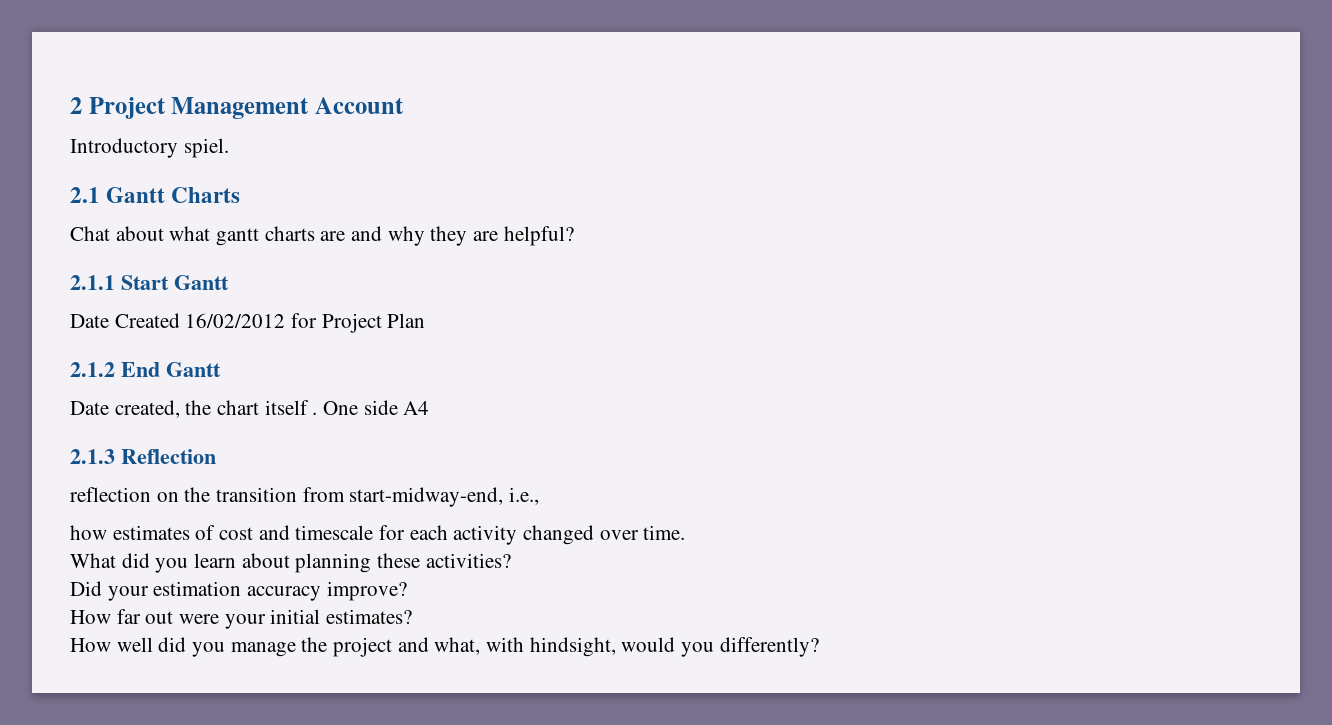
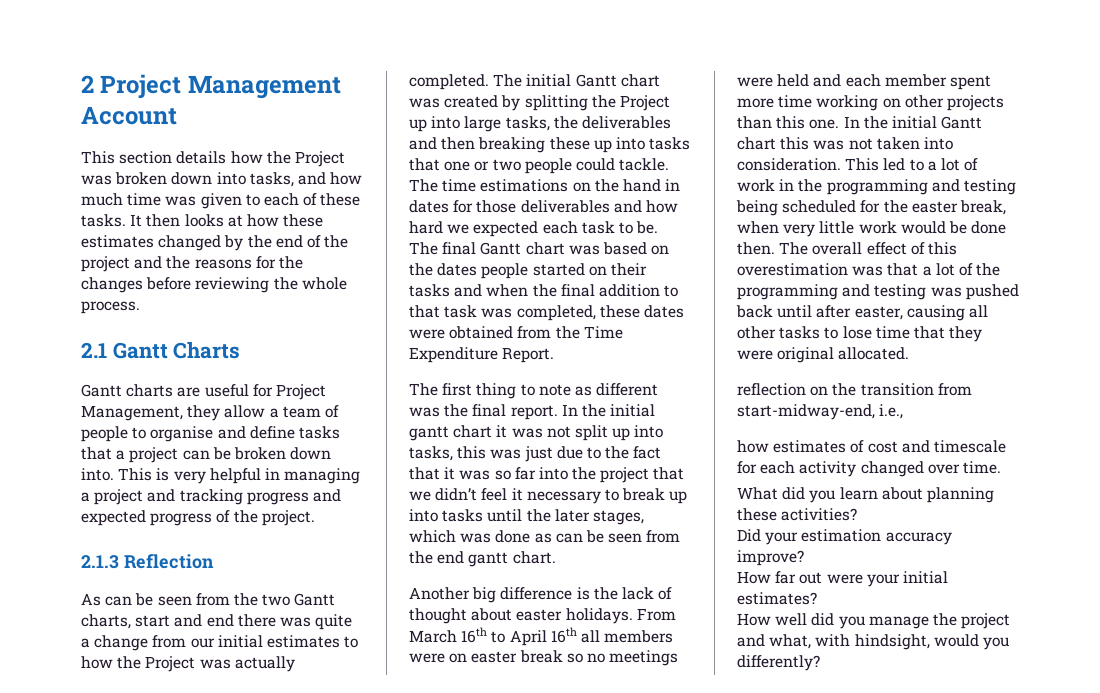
[70,138,229,158] [70,187,241,203] [70,226,574,246] [70,275,229,290] [70,313,426,333] [70,362,221,377] [70,400,430,418] [70,449,216,464] Introductory spiel. // 2.1 Gantt Charts // Chat about what gantt charts are and why they are helpful? // 2.1.1 Start Gantt // Date Created 16/02/2012 for Project Plan // 2.1.2 End Gantt // Date created, the chart itself . One side A4 // 2.1.3 Reflection -> [81,151,345,167] [81,172,363,187] [81,193,361,209] [81,214,324,227] [81,235,349,251] [81,256,303,272] [81,277,347,293] [81,301,140,314] [81,342,241,359] [81,384,326,400] [81,405,339,421] [81,426,340,442] [81,447,332,463] [81,468,361,484] [81,489,341,505] [81,510,315,526] [81,554,214,569] [81,593,336,606] [81,614,353,630] [81,635,359,651] [81,656,295,672] [409,74,660,90] [409,95,670,111] [409,116,671,132] [409,137,691,153] [409,158,670,174] [409,179,681,192] [409,200,678,213] [409,221,659,237] [409,242,670,255] [409,263,647,279] [409,284,679,297] [409,305,684,321] [409,326,623,339] [409,347,555,363] [409,383,659,399] [409,404,656,420] [409,425,664,441] [409,446,662,462] [409,467,685,483] [409,488,688,504] [409,509,644,525] [409,530,681,543] [409,551,556,567] [409,587,673,603] [409,608,676,624] [409,627,674,646] [409,650,679,666] [737,74,991,90] [737,95,1004,111] [737,116,983,129] [737,137,953,150] [737,158,979,171] [737,179,1016,195] [736,200,1006,216] [737,221,1007,237] [737,242,957,255] [737,263,1001,276] [737,284,1019,300] [736,305,988,321] [737,326,983,342] [737,347,910,363] This section details how the Project was broken down into tasks, and how much time was given to each of these tasks. It then looks at how these estimates changed by the end of the project and the reasons for the changes before reviewing the whole process. // 2.1 Gantt Charts // Gantt charts are useful for Project Management, they allow a team of people to organise and define tasks that a project can be broken down into. This is very helpful in managing a project and tracking progress and expected progress of the project. // 2.1.3 Reflection // As can be seen from the two Gantt charts, start and end there was quite a change from our initial estimates to how the Project was actually completed. The initial Gantt chart was created by splitting the Project up into large tasks, the deliverables and then breaking these up into tasks that one or two people could tackle. The time estimations on the hand in dates for those deliverables and how hard we expected each task to be. The final Gantt chart was based on the dates people started on their tasks and when the final addition to that task was completed, these dates were obtained from the Time Expenditure Report. // The first thing to note as different was the final report. In the initial gantt chart it was not split up into tasks, this was just due to the fact that it was so far into the project that we didn’t feel it necessary to break up into tasks until the later stages, which was done as can be seen from the end gantt chart. // Another big difference is the lack of thought about easter holidays. From March 16th to April 16th all members were on easter break so no meetings were held and each member spent more time working on other projects than this one. In the initial Gantt chart this was not taken into consideration. This led to a lot of work in the programming and testing being scheduled for the easter break, when very little work would be done then. The overall effect of this overestimation was that a lot of the programming and testing was pushed back until after easter, causing all other tasks to lose time that they were original allocated.

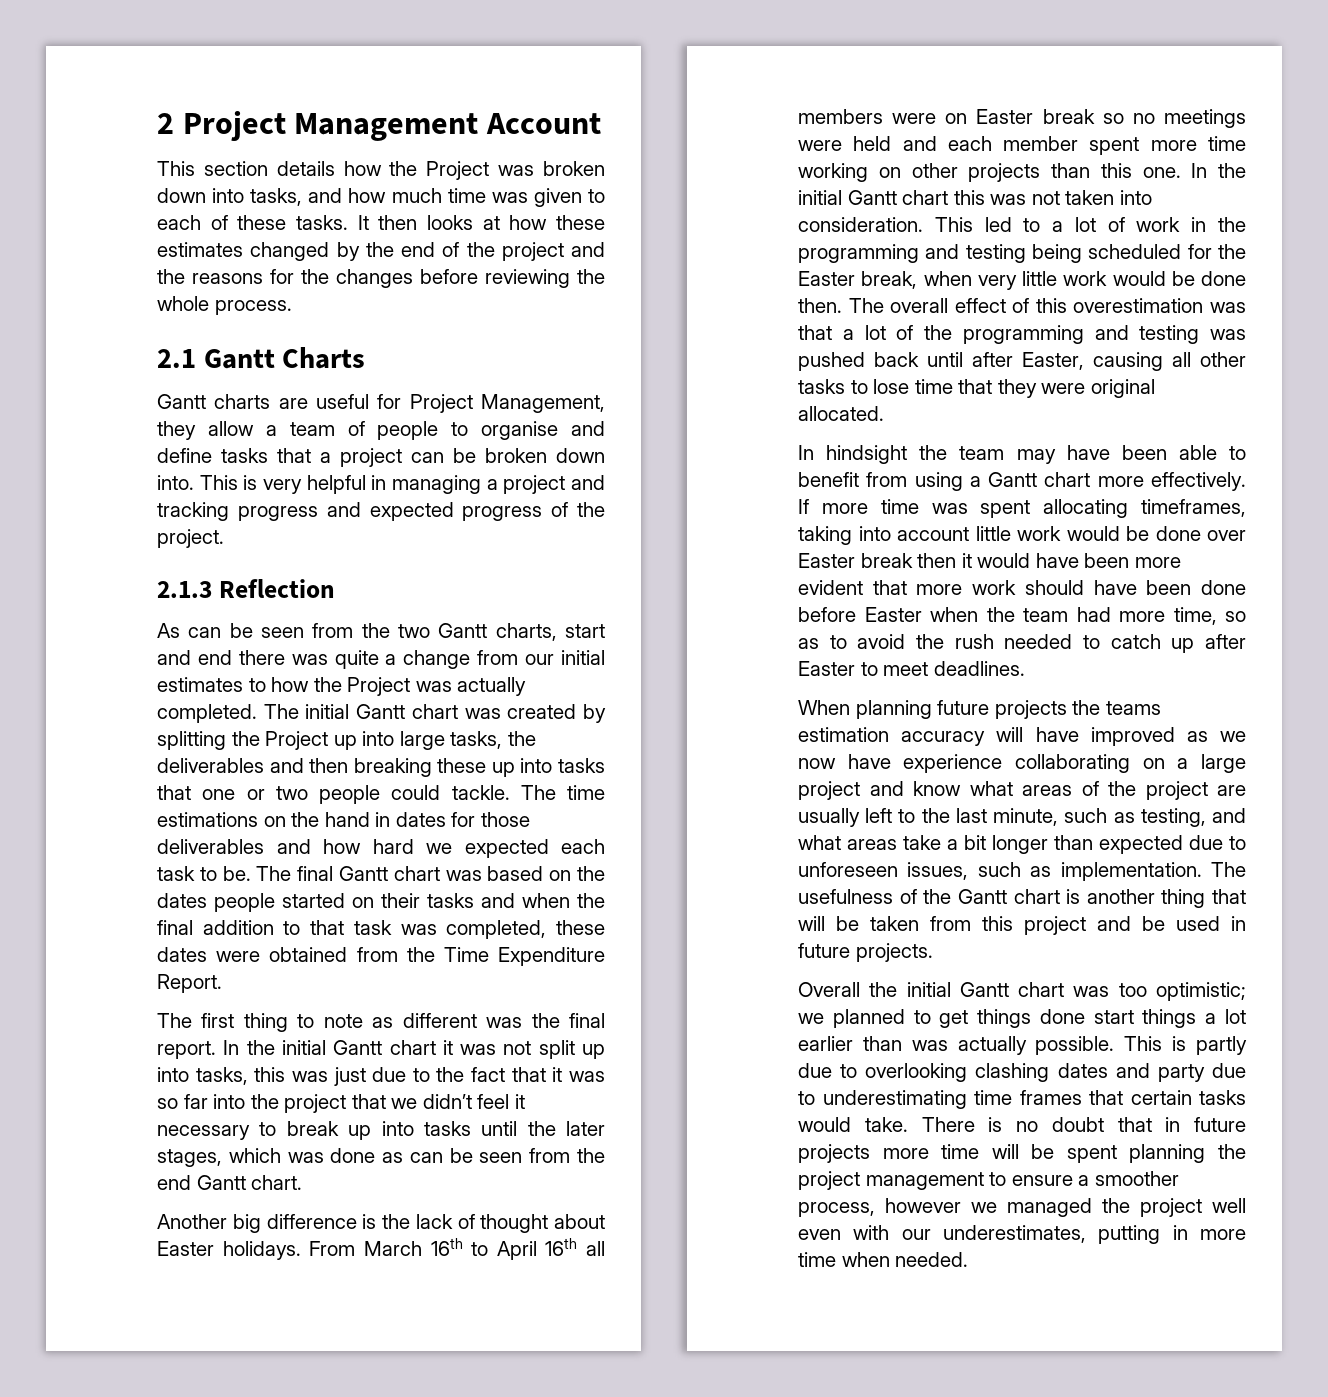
[409,426,449,441] gantt -> [333,1040,383,1055] Gantt
[468,552,509,567] gantt -> [196,1175,246,1190] Gantt
[516,609,563,621] easter -> [157,1241,214,1256] Easter
[471,651,518,663] easter -> [976,109,1034,124] Easter
[911,201,958,213] easter -> [798,271,855,286] Easter
[854,306,903,320] easter, -> [1022,352,1084,370] Easter,
[737,383,972,396] [737,404,904,420] [737,440,1006,453] [737,461,1001,477] [737,487,994,503] [737,508,858,521] [737,529,952,545] [737,550,804,566] [737,571,948,587] [737,592,817,605] [737,613,1011,629] [737,634,1009,650] [737,655,820,671] reflection on the transition from start-midway-end, i.e., // how estimates of cost and timescale for each activity changed over time. // What did you learn about planning these activities? // Did your estimation accuracy improve? // How far out were your initial estimates? // How well did you manage the project and what, with hindsight, would you differently? -> [798,445,1246,464] [798,472,1246,491] [798,499,1246,518] [798,526,1246,545] [798,553,1181,568] [798,580,1246,595] [798,607,1246,625] [798,634,1246,653] [798,661,1025,676] [798,700,1161,719] [798,727,1246,746] [798,754,1246,773] [798,781,1246,800] [798,808,1246,827] [798,835,1246,854] [798,862,1246,881] [798,889,1246,908] [798,916,1246,935] [798,943,933,962] [798,982,1246,1001] [798,1009,1246,1028] [798,1036,1247,1055] [798,1063,1246,1082] [798,1090,1246,1109] [798,1117,1246,1132] [798,1144,1246,1163] [798,1171,1179,1190] [798,1198,1246,1217] [798,1225,1246,1244] [798,1252,969,1267] In hindsight the team may have been able to benefit from using a Gantt chart more effectively. If more time was spent allocating timeframes, taking into account little work would be done over Easter break then it would have been more evident that more work should have been done before Easter when the team had more time, so as to avoid the rush needed to catch up after Easter to meet deadlines. // When planning future projects the teams estimation accuracy will have improved as we now have experience collaborating on a large project and know what areas of the project are usually left to the last minute, such as testing, and what areas take a bit longer than expected due to unforeseen issues, such as implementation. The usefulness of the Gantt chart is another thing that will be taken from this project and be used in future projects. // Overall the initial Gantt chart was too optimistic; we planned to get things done start things a lot earlier than was actually possible. This is partly due to overlooking clashing dates and party due to underestimating time frames that certain tasks would take. There is no doubt that in future projects more time will be spent planning the project management to ensure a smoother process, however we managed the project well even with our underestimates, putting in more time when needed.

